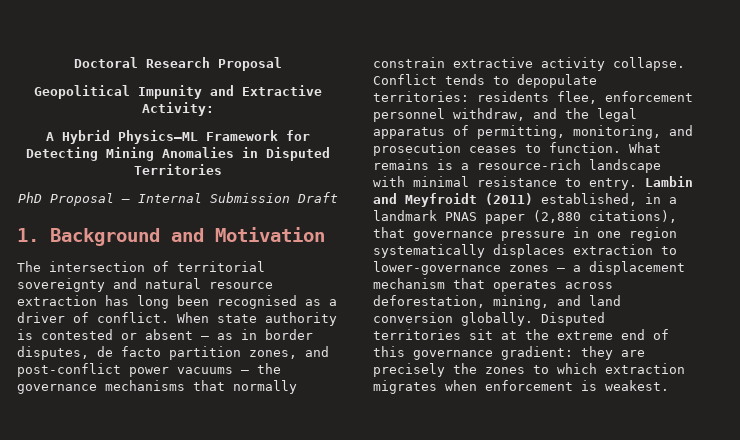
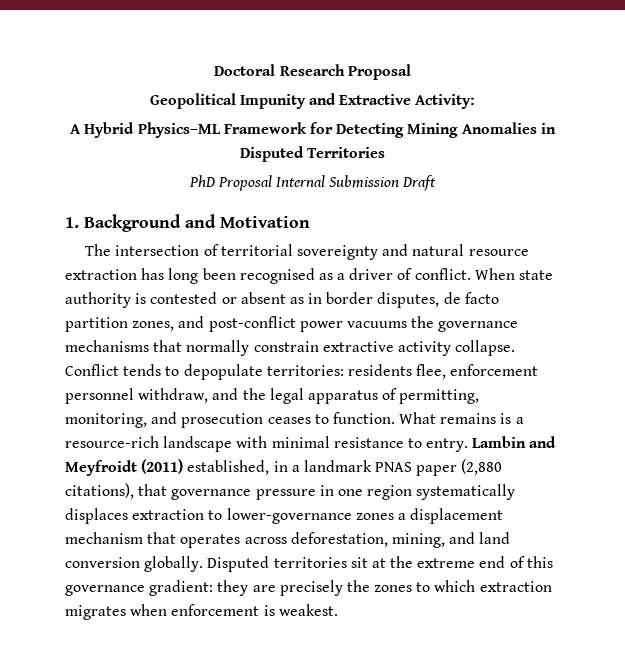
[121,199,130,203] — -> (272, 183) none
[201,336,209,340] — -> (286, 298) none
[241,370,249,374] — -> (407, 324) none
[557,268,565,272] — -> (394, 516) none

